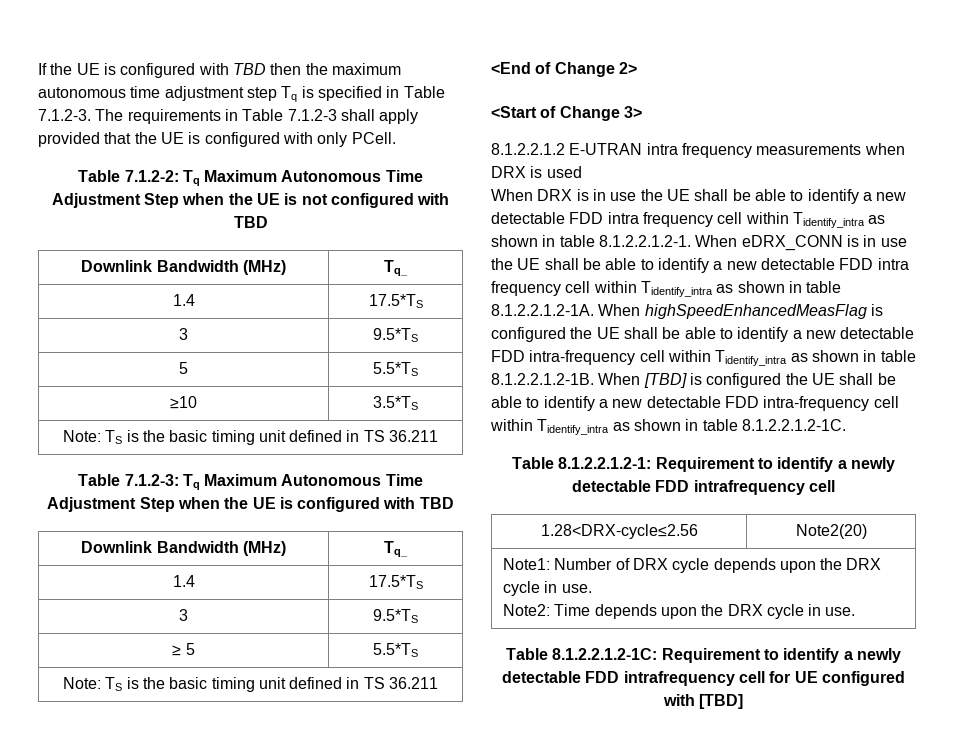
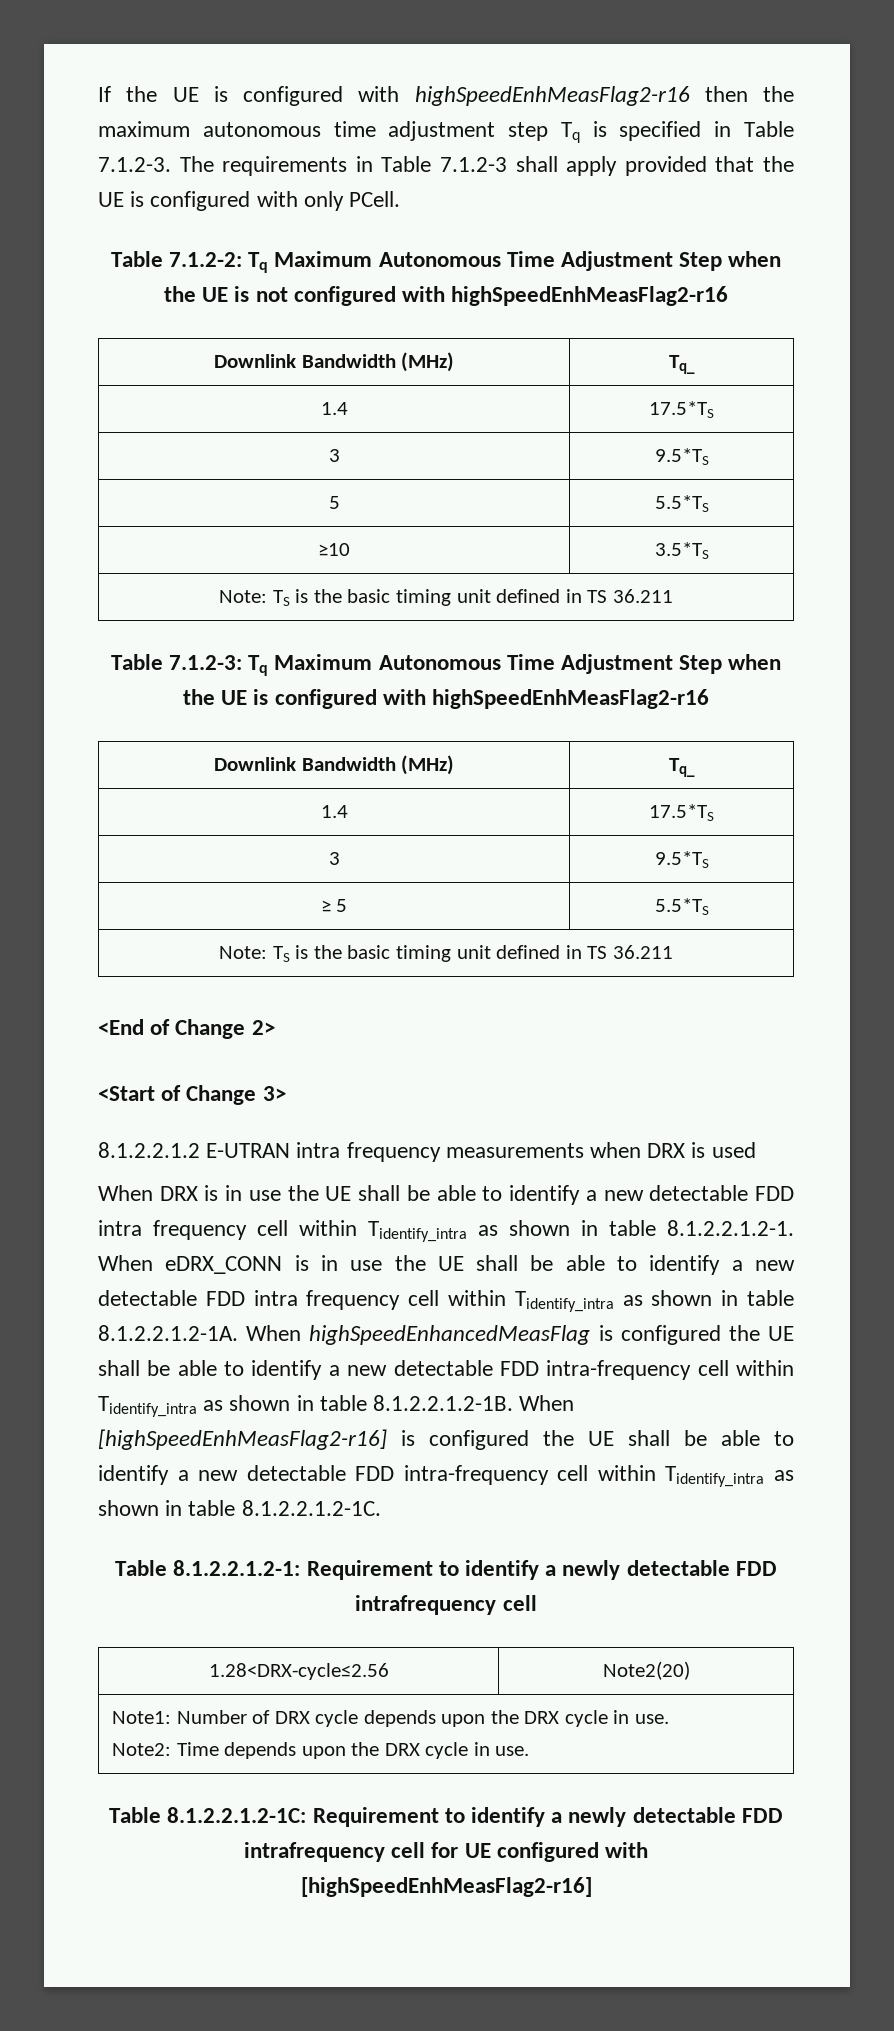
[232,63,266,75] TBD -> [414,86,690,106] highSpeedEnhMeasFlag2-r16
[233,216,268,228] TBD -> [451,286,729,306] highSpeedEnhMeasFlag2-r16
[419,497,454,509] TBD -> [432,689,710,709] highSpeedEnhMeasFlag2-r16
[643,373,687,388] [TBD] -> [98,1429,387,1450] [highSpeedEnhMeasFlag2-r16]
[699,694,744,709] [TBD] -> [300,1877,592,1897] [highSpeedEnhMeasFlag2-r16]

